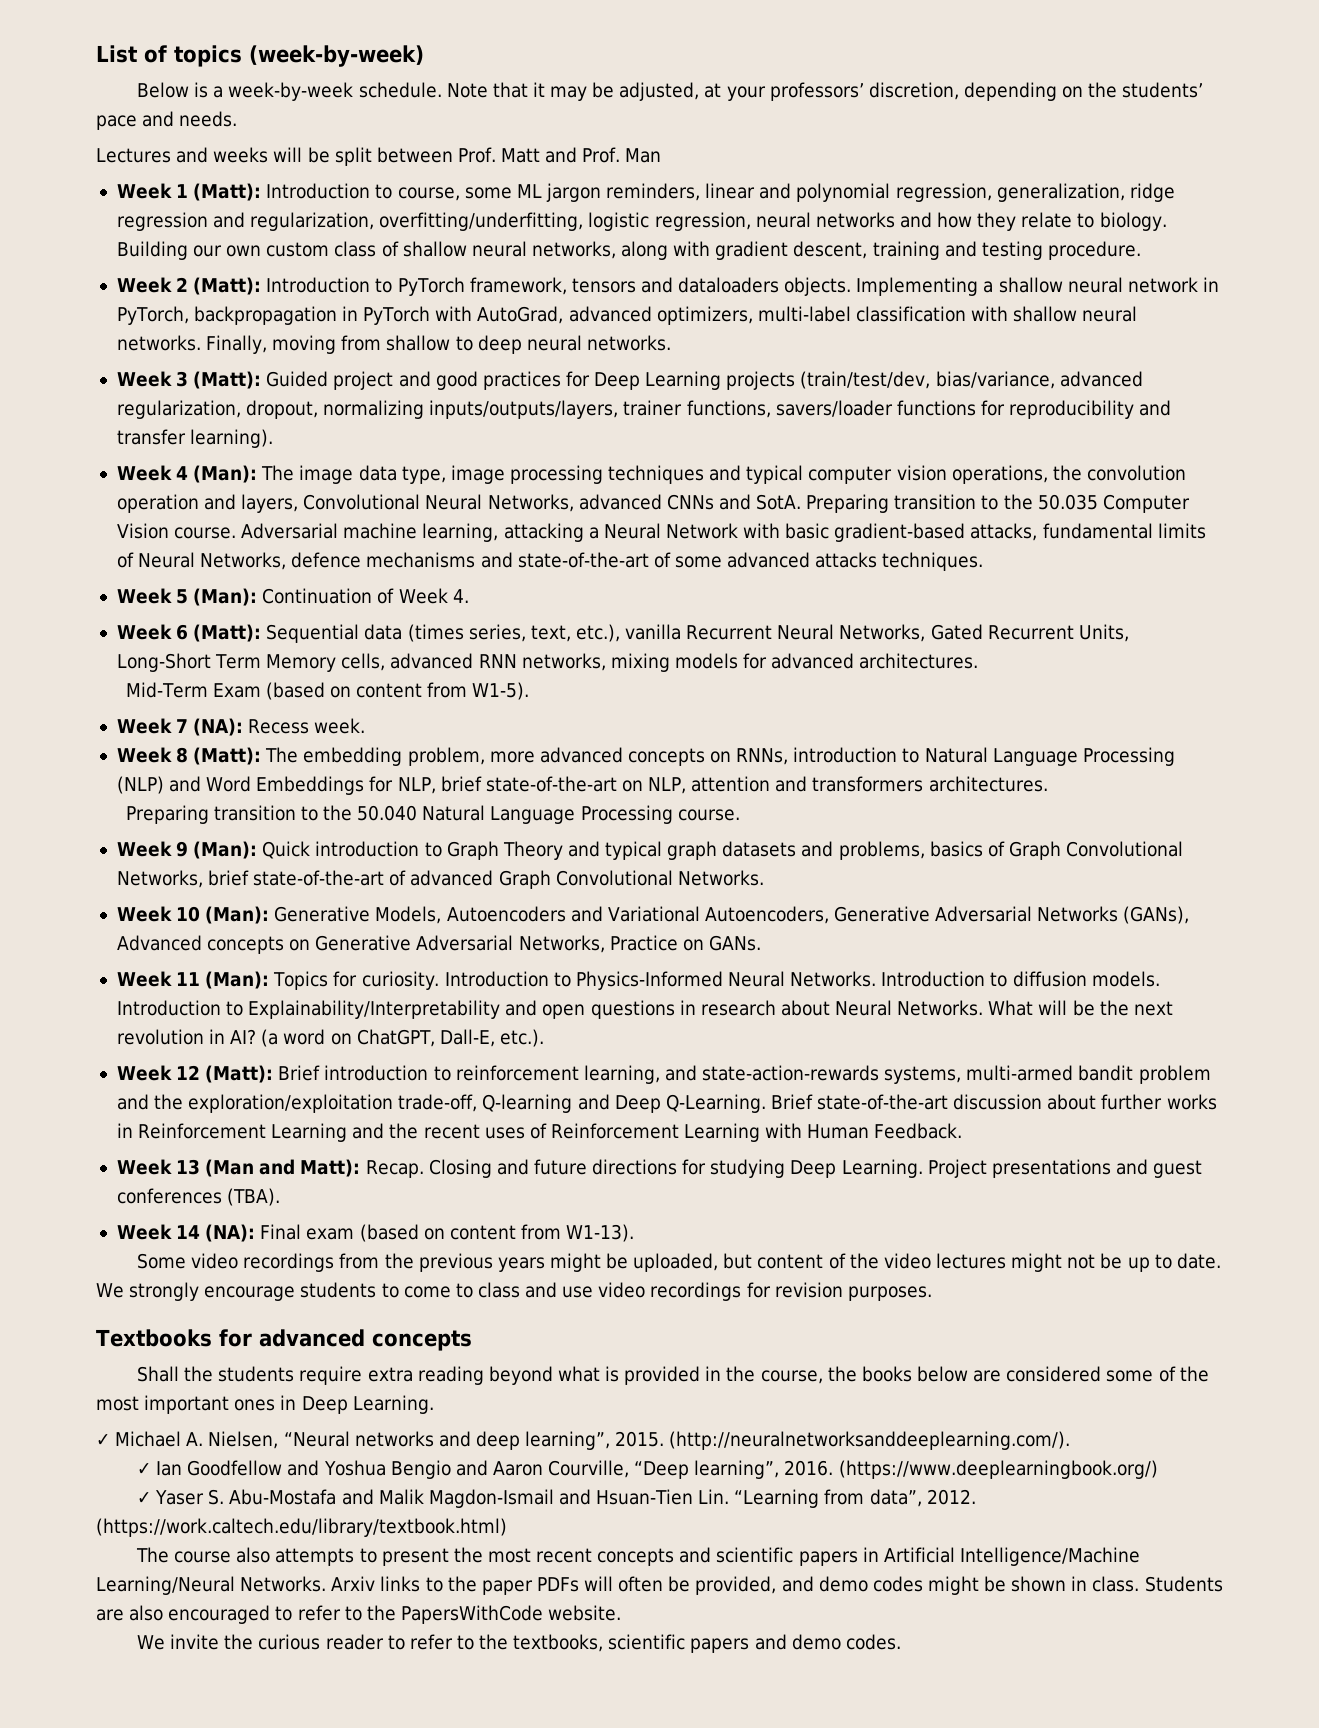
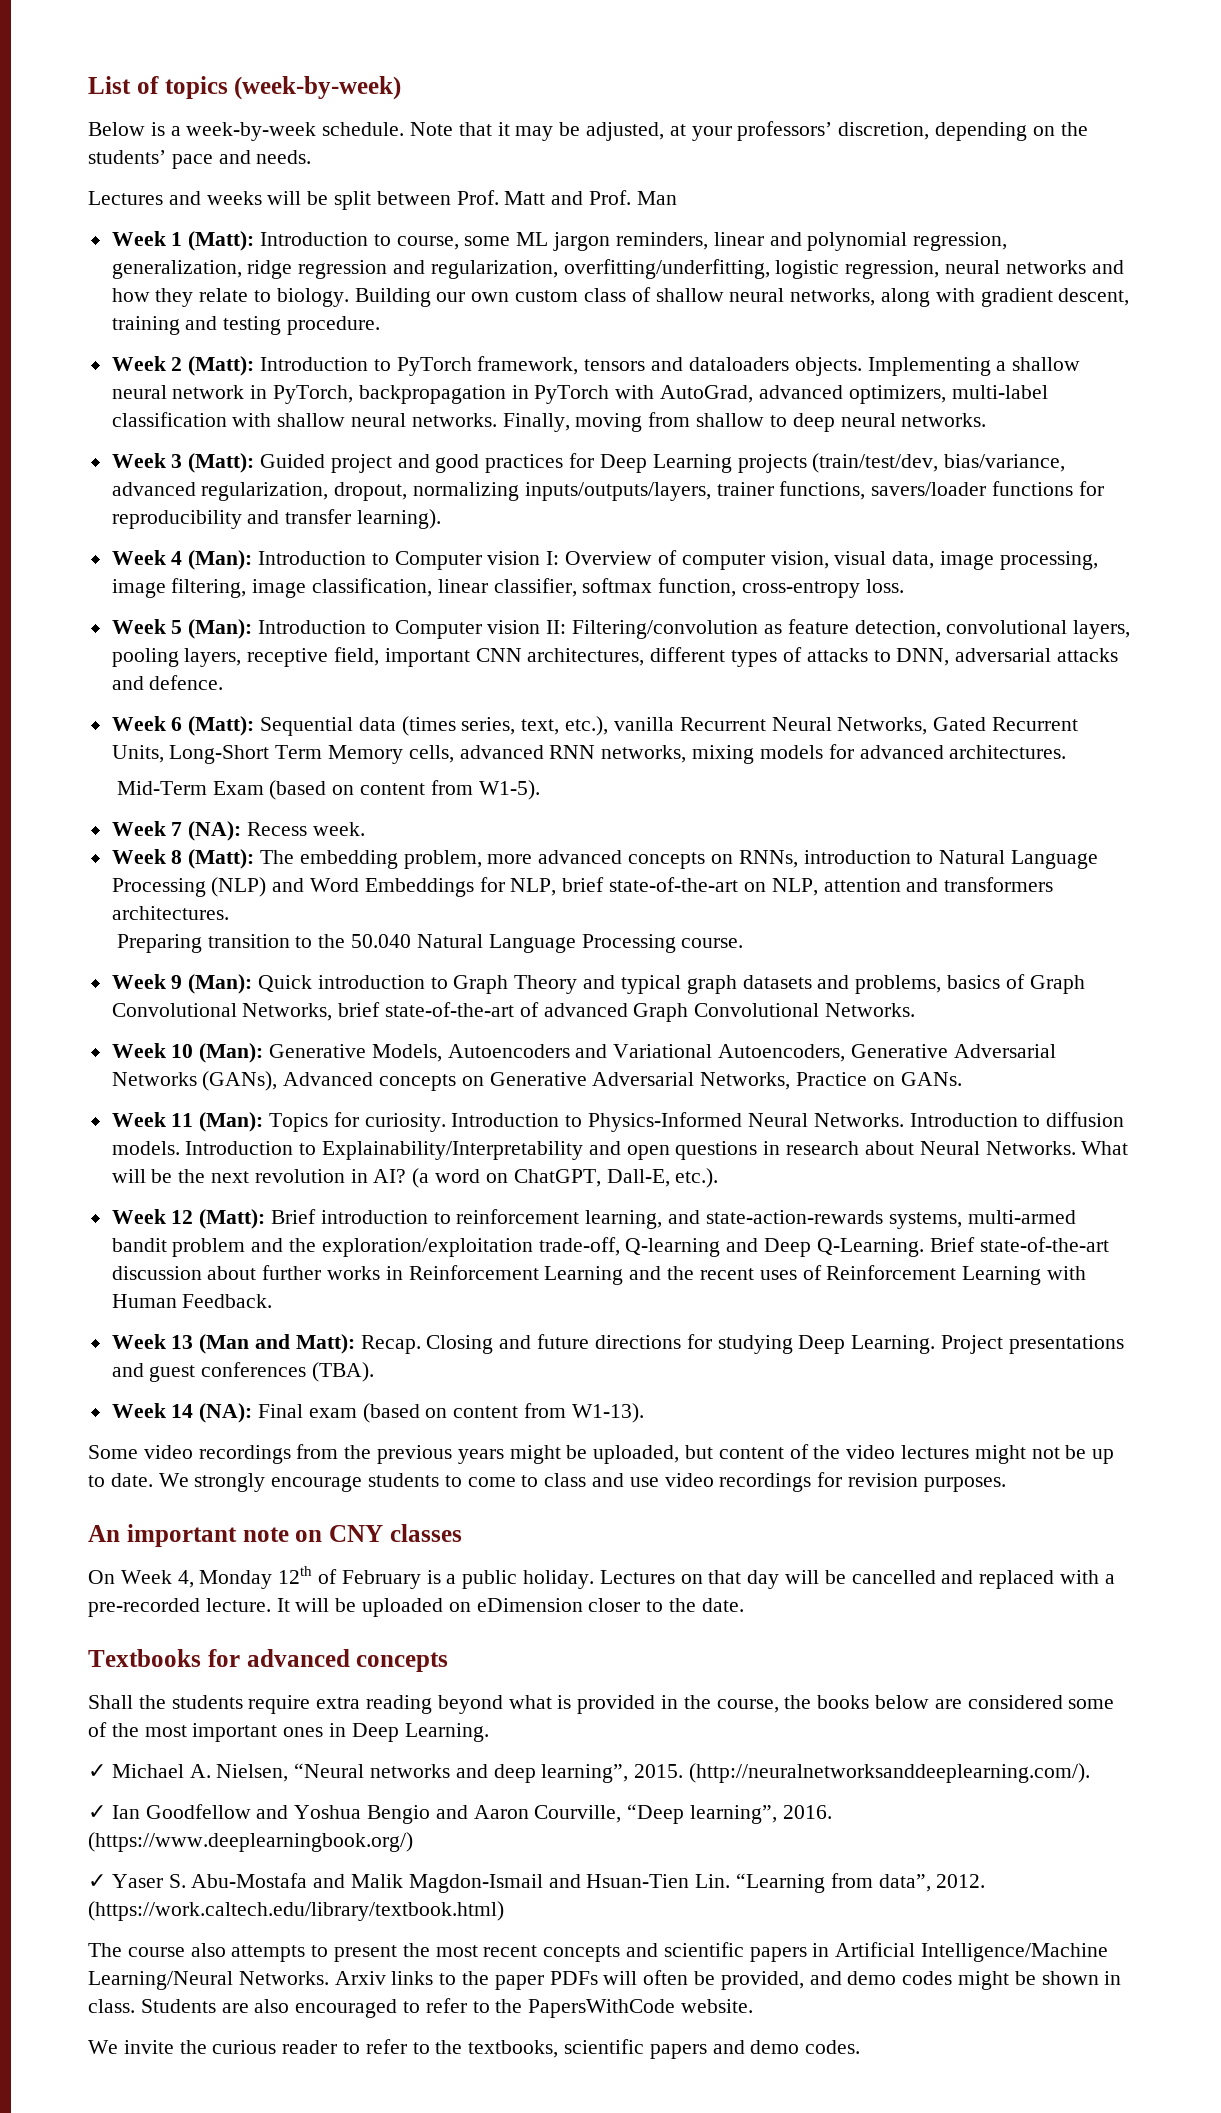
[261,465,1186,484] [116,494,1190,513] [116,523,1206,542] [116,552,984,571] [116,588,469,606] The image data type, image processing techniques and typical computer vision operations, the convolution operation and layers, Convolutional Neural Networks, advanced CNNs and SotA. Preparing transition to the 50.035 Computer Vision course. Adversarial machine learning, attacking a Neural Network with basic gradient-based attacks, fundamental limits of Neural Networks, defence mechanisms and state-of-the-art of some advanced attacks techniques. // Week 5 (Man): Continuation of Week 4. -> [258,550,1098,570] [111,578,904,598] [111,619,1131,639] [111,647,1118,667] [111,675,224,690] Introduction to Computer vision I: Overview of computer vision, visual data, image processing, image filtering, image classification, linear classifier, softmax function, cross-entropy loss. // Week 5 (Man): Introduction to Computer vision II: Filtering/convolution as feature detection, convolutional layers, pooling layers, receptive field, important CNN architectures, different types of attacks to DNN, adversarial attacks and defence.
(932, 1293) none -> [88,1524,462,1547] [88,1566,1115,1589] [88,1598,744,1617] // An important note on CNY classes // On Week 4, Monday 12th of February is a public holiday. Lectures on that day will be cancelled and replaced with a pre-recorded lecture. It will be uploaded on eDimension closer to the date.

